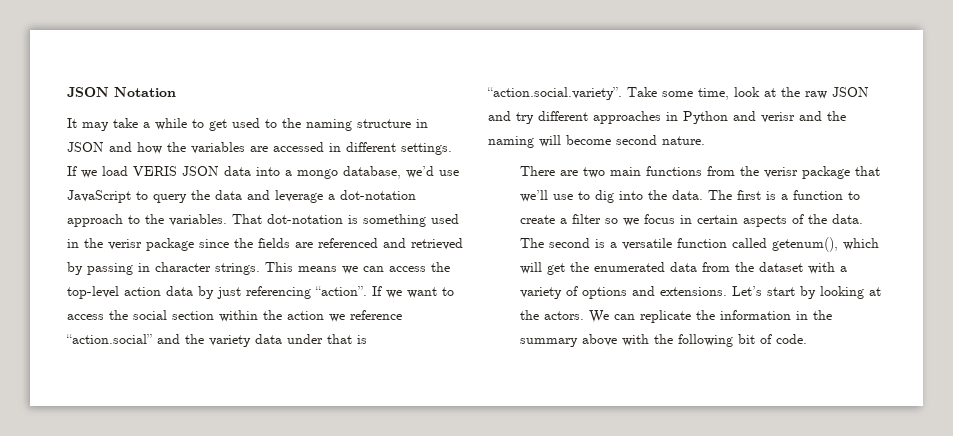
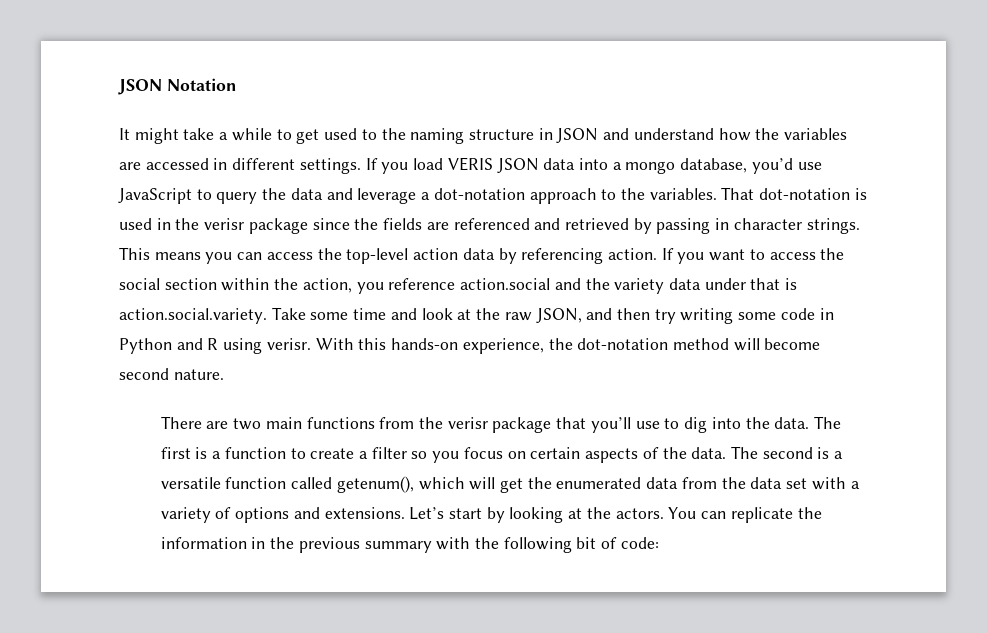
[82,122,109,131] may -> [134,128,179,144] might
(132, 147) none -> [633,128,714,140] understand
[81,170,97,178] we -> [381,162,409,174] you
[406,166,434,178] we’d -> [751,158,793,174] you’d
[363,214,426,227] something -> (867, 194) none
[342,266,358,274] we -> [205,252,233,264] you
[217,286,402,299] just referencing “action”. If we -> [521,248,705,264] referencing action. If you
[287,310,402,322] [66,334,152,344] action we reference “action.social” -> [302,278,551,294] action, you reference action.social
[487,87,622,100] “action.social.variety”. -> [119,308,267,324] action.social.variety.
[698,88,729,100] time, -> [353,308,417,320] time and
[832,87,869,97] [488,111,846,124] [488,136,534,148] JSON and try different approaches in Python and verisr and the naming -> [535,308,834,324] [119,338,729,354] JSON, and then try writing some code in Python and R using verisr. With this hands-on experience, the dot-notation method
[519,190,548,202] we’ll -> [590,417,631,433] you’ll
[622,214,692,226] we focus in -> [432,447,526,463] you focus on
[758,262,803,272] dataset -> [750,477,808,489] data set
[588,310,609,323] We -> [668,507,697,519] You
[519,334,617,347] summary above -> [298,537,432,553] previous summary
[775,334,807,344] code. -> [620,537,659,549] code:

